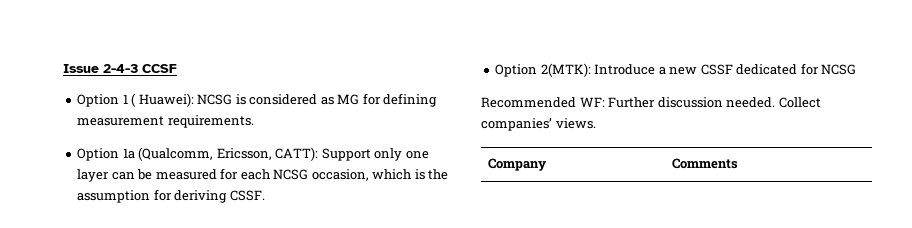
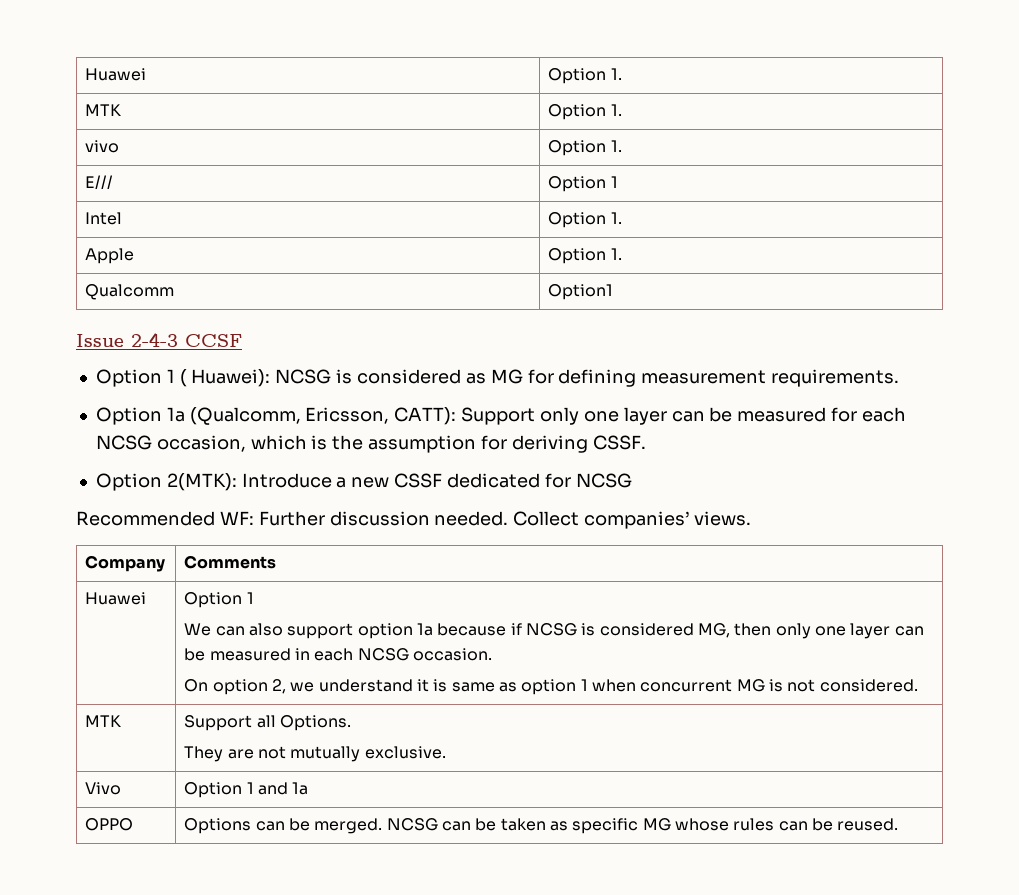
(63, 68) none -> [85,68,147,81] [548,68,622,84] [85,104,122,116] [548,104,622,120] [85,140,120,153] [548,140,622,156] [85,175,114,189] [548,176,618,192] [85,212,123,225] [548,212,622,228] [85,248,135,264] [548,248,622,264] [85,284,175,300] [548,284,614,300] Huawei | Option 1. // MTK | Option 1. // vivo | Option 1. // E/// | Option 1 // Intel | Option 1. // Apple | Option 1. // Qualcomm | Option1 //
(738, 163) none -> [85,592,147,605] [184,592,254,608] [184,623,924,639] [184,648,493,661] [184,679,918,695] [85,715,122,727] [184,715,352,731] [184,746,446,762] [85,782,122,795] [184,782,309,798] [85,818,134,831] [184,818,899,834] // Huawei | Option 1 // We can also support option 1a because if NCSG is considered MG, then only one layer can be measured in each NCSG occasion. // On option 2, we understand it is same as option 1 when concurrent MG is not considered. // MTK | Support all Options. // They are not mutually exclusive. // Vivo | Option 1 and 1a // OPPO | Options can be merged. NCSG can be taken as specific MG whose rules can be reused.

